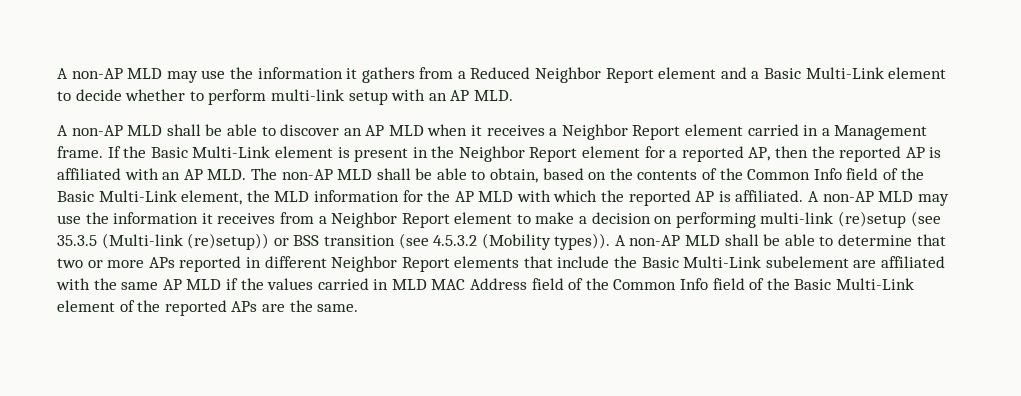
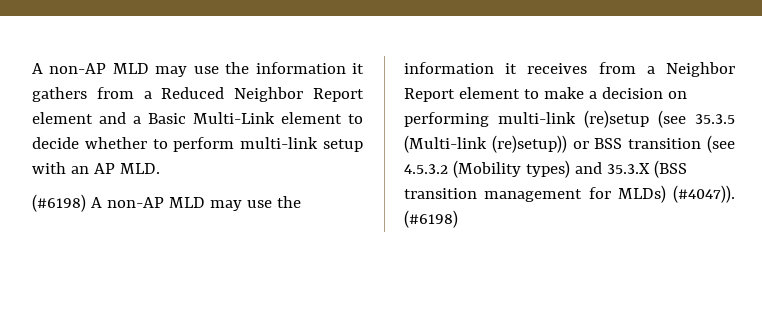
[57,124,928,140] [57,146,942,162] [57,168,924,183] [57,190,804,206] A non-AP MLD shall be able to discover an AP MLD when it receives a Neighbor Report element carried in a Management frame. If the Basic Multi-Link element is present in the Neighbor Report element for a reported AP, then the reported AP is affiliated with an AP MLD. The non-AP MLD shall be able to obtain, based on the contents of the Common Info field of the Basic Multi-Link element, the MLD information for the AP MLD with which the reported AP is affiliated. -> [32,194,86,212] (#6198)
[554,233,946,250] [57,256,946,272] [56,278,914,290] [57,300,359,316] types)). A non-AP MLD shall be able to determine that two or more APs reported in different Neighbor Report elements that include the Basic Multi-Link subelement are affiliated with the same AP MLD if the values carried in MLD MAC Address field of the Common Info field of the Basic Multi-Link element of the reported APs are the same. -> [525,160,687,178] [404,185,735,203] [404,210,458,228] types) and 35.3.X (BSS transition management for MLDs) (#4047)). (#6198)

